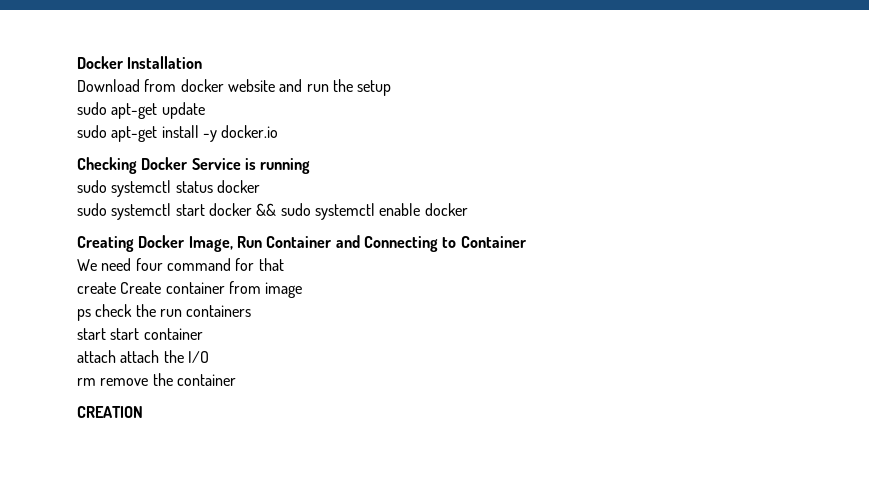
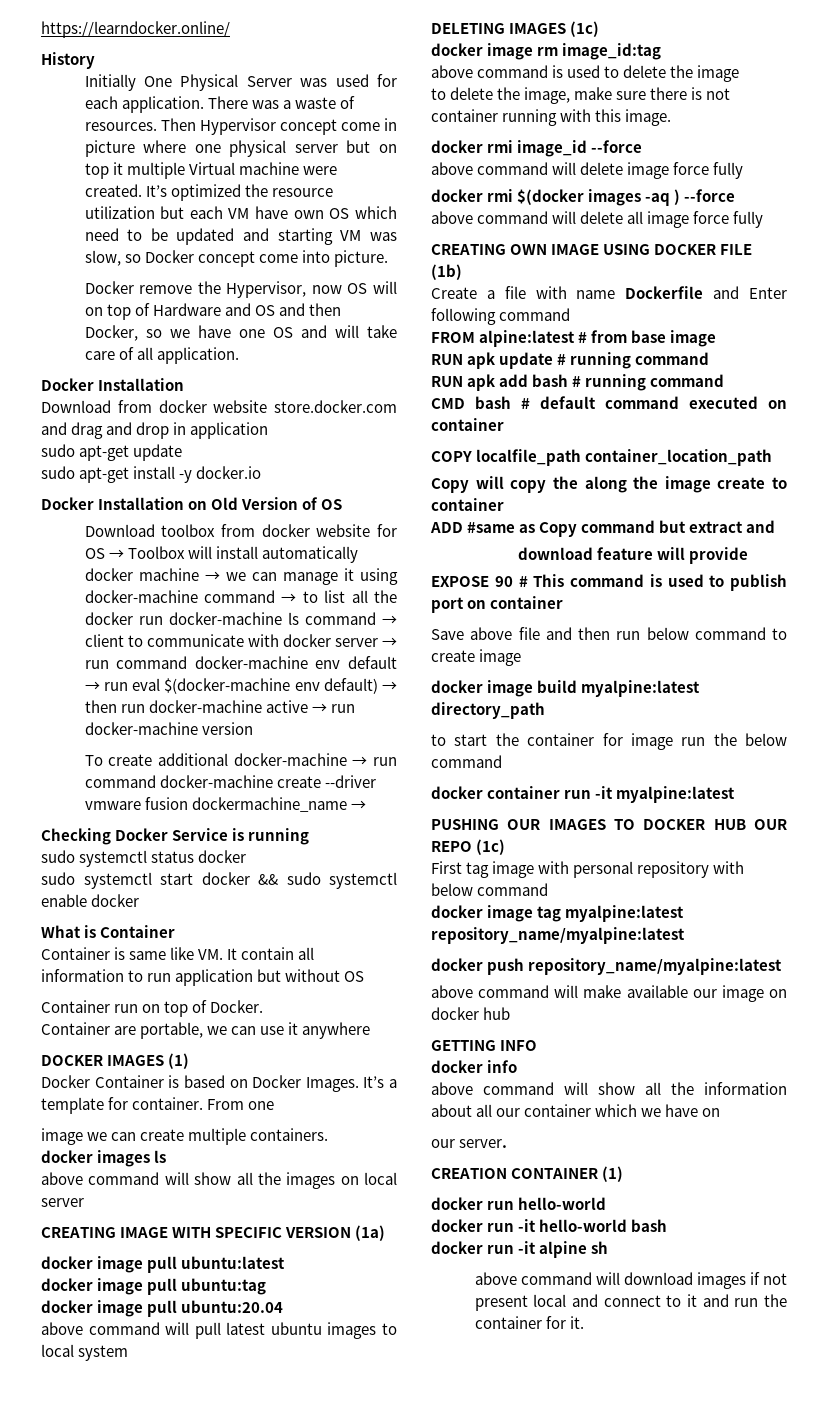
(77, 62) none -> [41,21,230,38] [41,52,95,69] [84,74,397,91] [84,96,355,113] [84,118,397,135] [84,140,398,157] [84,162,337,179] [84,184,333,201] [84,206,398,219] [84,228,398,245] [84,250,388,267] [84,281,398,298] [84,303,341,320] [84,325,398,341] [84,347,239,364] https://learndocker.online/ // History // Initially One Physical Server was used for each application. There was a waste of resources. Then Hypervisor concept come in picture where one physical server but on top it multiple Virtual machine were created. It’s optimized the resource utilization but each VM have own OS which need to be updated and starting VM was slow, so Docker concept come into picture. // Docker remove the Hypervisor, now OS will on top of Hardware and OS and then Docker, so we have one OS and will take care of all application. //
[279,79,392,96] and run the setup -> [274,400,397,413] [41,422,269,439] store.docker.com and drag and drop in application
(279, 131) none -> [41,497,343,510] [84,524,398,537] [84,546,358,563] [84,568,399,585] [84,590,397,603] [84,612,397,625] [84,634,398,647] [84,656,397,669] [84,678,397,694] [84,700,355,713] [84,722,253,735] [84,753,398,766] [84,775,376,788] [84,797,366,812] // Docker Installation on Old Version of OS // Download toolbox from docker website for OS → Toolbox will install automatically docker machine → we can manage it using docker-machine command → to list all the docker run docker-machine ls command → client to communicate with docker server → run command docker-machine env default → run eval $(docker-machine env default) → then run docker-machine active → run docker-machine version // To create additional docker-machine → run command docker-machine create --driver vmware fusion dockermachine_name →
[77,235,526,252] [77,258,284,271] [77,281,303,298] [77,304,252,321] [77,328,203,340] [77,350,209,363] [77,373,236,386] [77,406,143,418] Creating Docker Image, Run Container and Connecting to Container // We need four command for that // create Create container from image // ps check the run containers // start start container // attach attach the I/O // rm remove the container // CREATION -> [41,925,176,938] [41,947,315,960] [41,969,365,986] [41,1000,264,1017] [41,1022,371,1039] [41,1053,190,1069] [41,1075,397,1092] [41,1097,275,1114] [41,1128,329,1145] [41,1150,167,1167] [41,1172,397,1189] [41,1198,84,1207] [41,1225,386,1241] [41,1256,286,1273] [41,1278,267,1295] [41,1300,284,1317] [41,1322,397,1339] [41,1344,129,1361] [431,21,600,37] [431,43,662,60] [431,65,740,82] [431,87,731,104] [431,109,672,126] [431,140,643,157] [431,162,744,179] [431,189,736,206] [431,211,764,228] [431,244,753,255] [431,264,462,280] [431,286,788,299] [431,308,571,325] [431,330,717,347] [431,352,710,369] [431,374,725,391] [431,396,787,409] [431,418,504,431] [431,449,773,466] [431,476,787,493] [431,498,504,511] [430,520,776,537] [518,547,749,564] [431,574,787,591] [431,596,564,613] [431,627,787,640] [431,649,522,666] [431,680,701,697] [431,702,545,719] [431,733,787,750] [431,755,502,768] [431,786,736,803] [431,819,787,830] [431,839,506,855] [431,861,745,878] [431,883,549,896] [431,905,685,922] [431,927,685,944] [431,958,783,975] [431,985,787,1002] [431,1007,511,1020] [431,1040,538,1051] [431,1060,518,1073] [431,1082,787,1095] [431,1104,721,1117] [431,1139,508,1148] [431,1166,624,1182] [431,1197,607,1210] [431,1219,668,1232] [431,1241,609,1258] [474,1272,787,1289] [474,1294,787,1311] [474,1316,584,1329] What is Container // Container is same like VM. It contain all information to run application but without OS // Container run on top of Docker. // Container are portable, we can use it anywhere // DOCKER IMAGES (1) // Docker Container is based on Docker Images. It’s a template for container. From one // image we can create multiple containers. // docker images ls // above command will show all the images on local server // CREATING IMAGE WITH SPECIFIC VERSION (1a) // docker image pull ubuntu:latest // docker image pull ubuntu:tag // docker image pull ubuntu:20.04 // above command will pull latest ubuntu images to local system // DELETING IMAGES (1c) // docker image rm image_id:tag // above command is used to delete the image // to delete the image, make sure there is not container running with this image. // docker rmi image_id --force // above command will delete image force fully // docker rmi $(docker images -aq ) --force // above command will delete all image force fully // CREATING OWN IMAGE USING DOCKER FILE (1b) // Create a file with name Dockerfile and Enter following command // FROM alpine:latest # from base image // RUN apk update # running command // RUN apk add bash # running command // CMD bash # default command executed on container // COPY localfile_path container_location_path // Copy will copy the along the image create to container // ADD #same as Copy command but extract and // download feature will provide // EXPOSE 90 # This command is used to publish port on container // Save above file and then run below command to create image // docker image build myalpine:latest directory_path // to start the container for image run the below command // docker container run -it myalpine:latest // PUSHING OUR IMAGES TO DOCKER HUB OUR REPO (1c) // First tag image with personal repository with below command // docker image tag myalpine:latest repository_name/myalpine:latest // docker push repository_name/myalpine:latest // above command will make available our image on docker hub // GETTING INFO // docker info // above command will show all the information about all our container which we have on // our server. // CREATION CONTAINER (1) // docker run hello-world // docker run -it hello-world bash // docker run -it alpine sh // above command will download images if not present local and connect to it and run the container for it.

